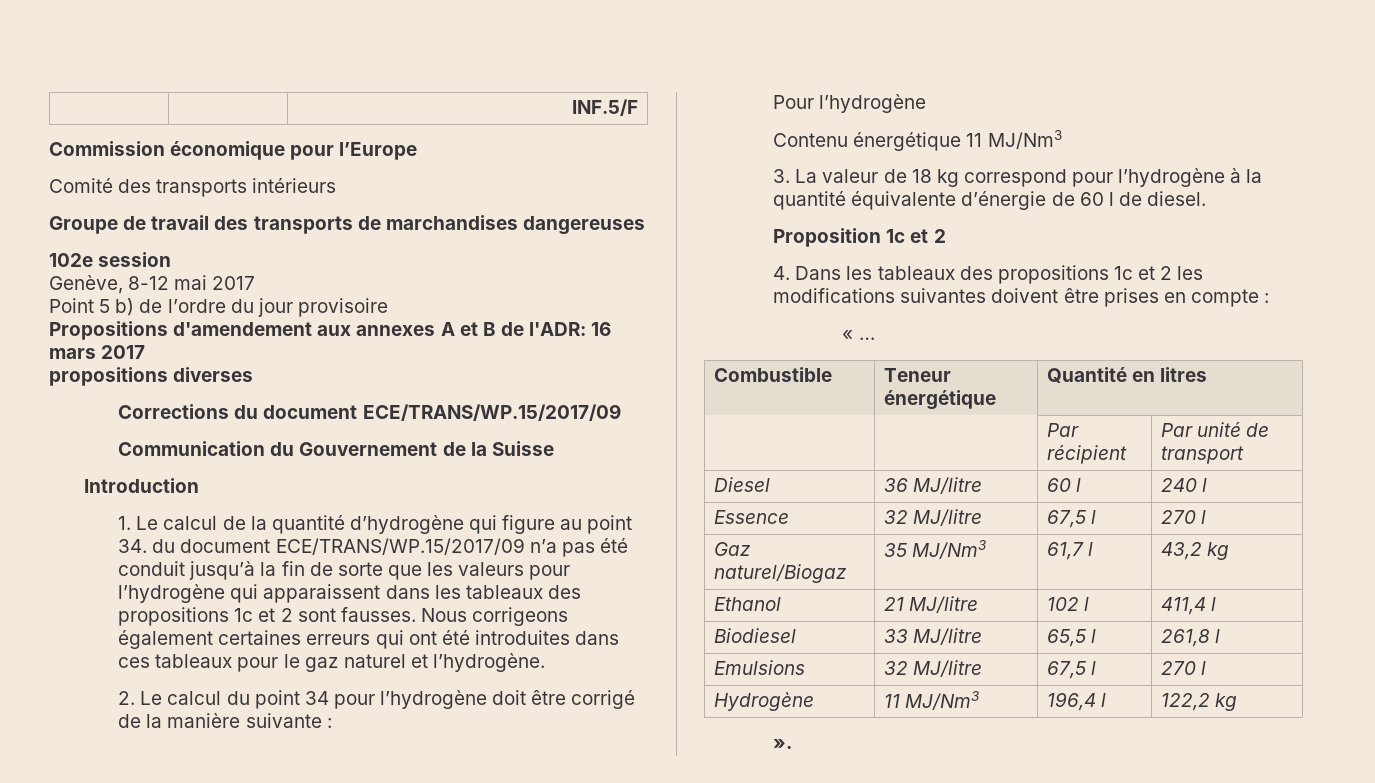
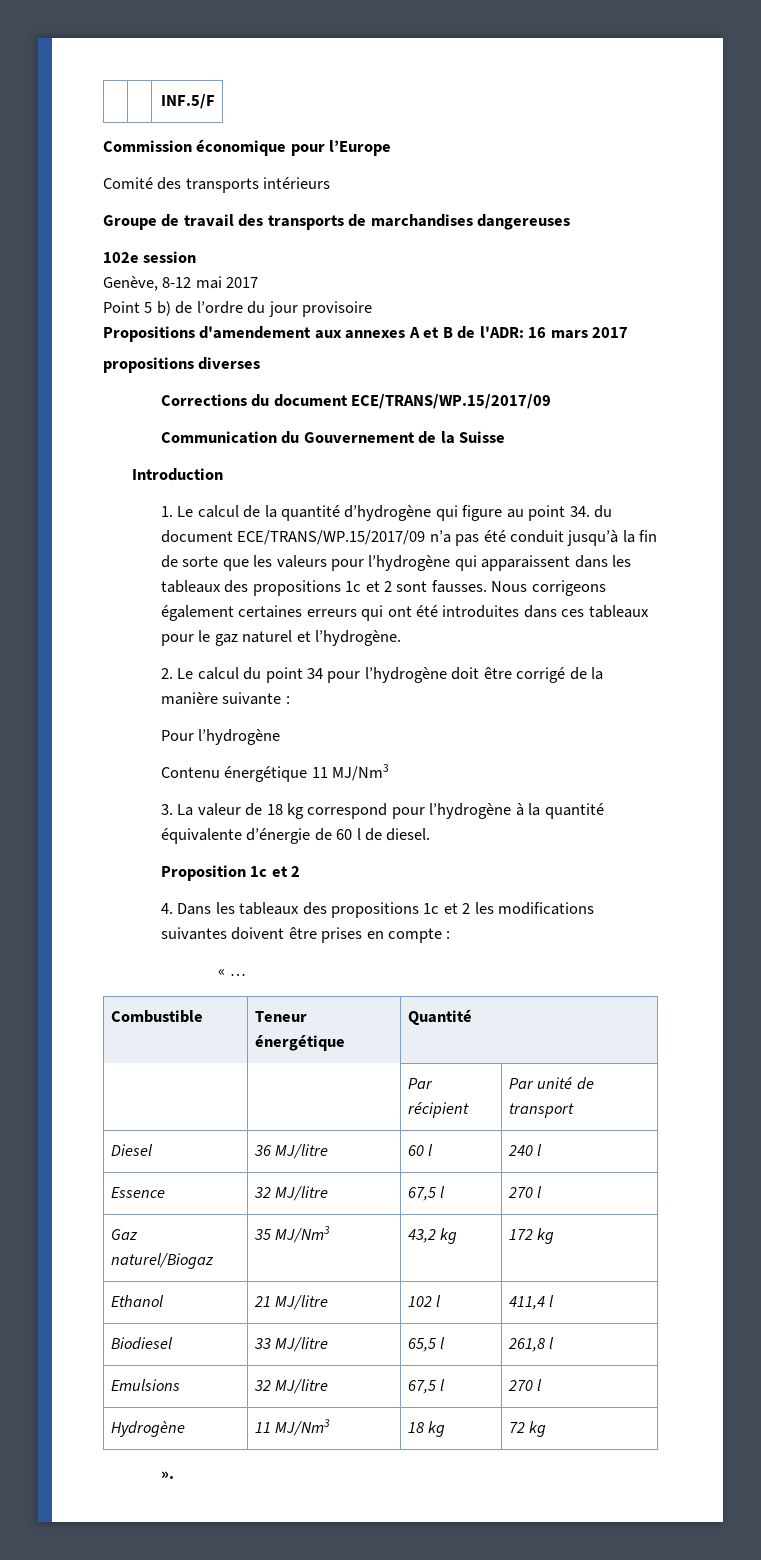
[1131,367,1207,382] en litres -> (473, 1017) none
[1046,542,1093,560] [1160,542,1202,560] 61,7 l | 43,2 -> [408,1228,458,1244] [509,1229,534,1240] 43,2 kg | 172
[1046,692,1106,711] [1160,693,1210,711] 196,4 l | 122,2 -> [408,1421,446,1437] [509,1422,526,1433] 18 kg | 72

